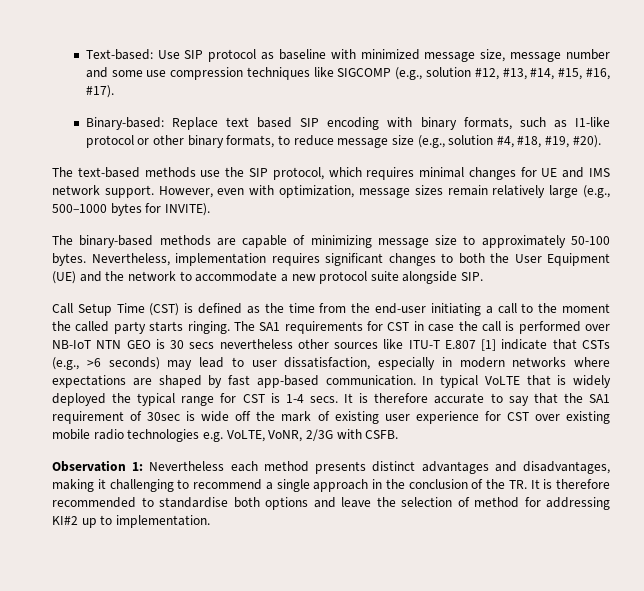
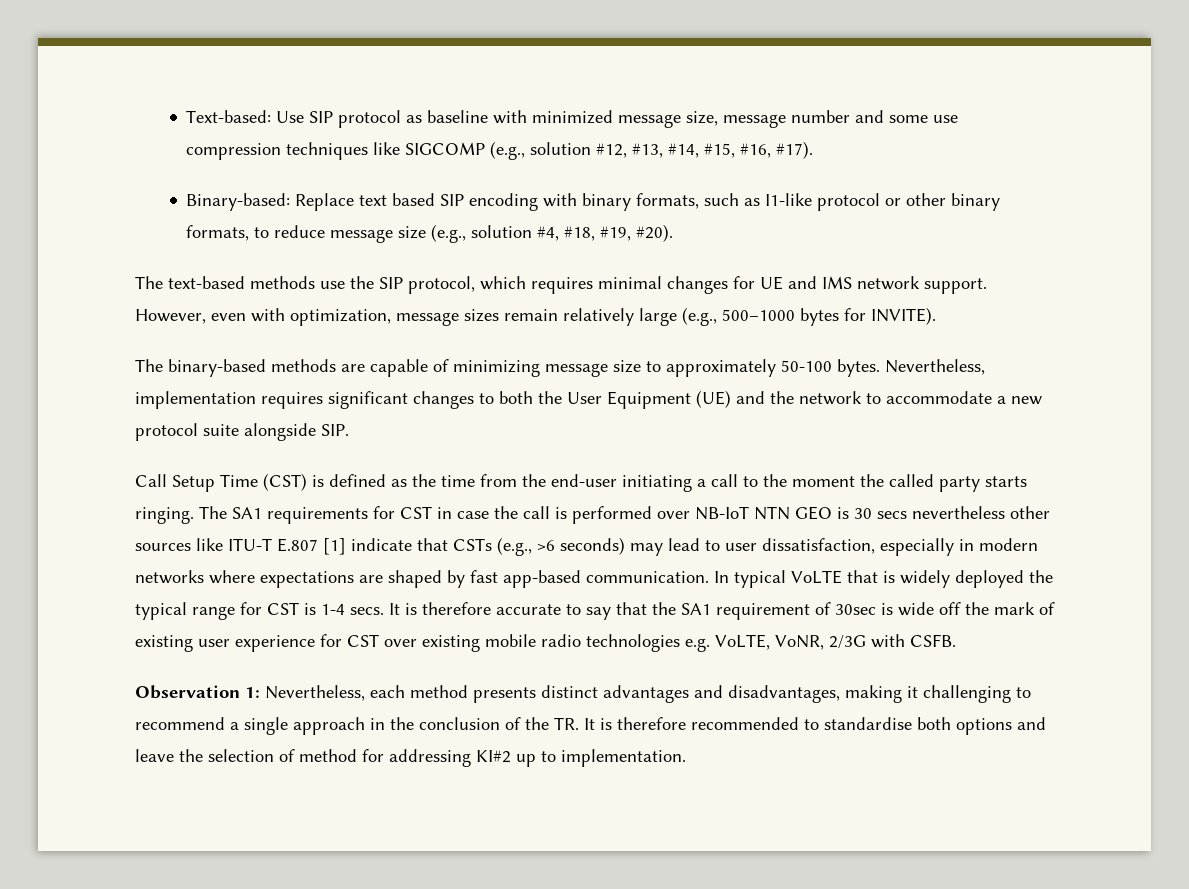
[149,461,225,471] Nevertheless -> [265,685,365,701] Nevertheless,

